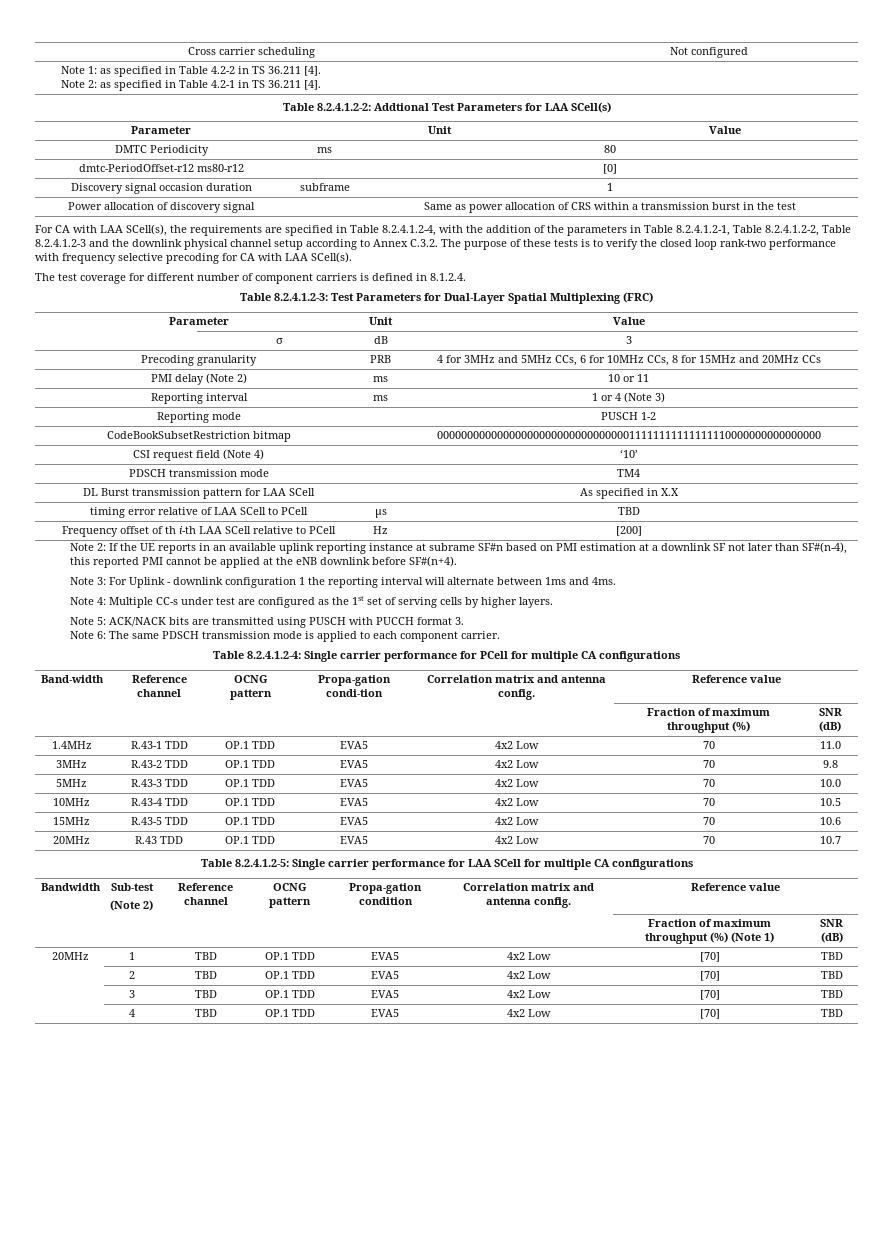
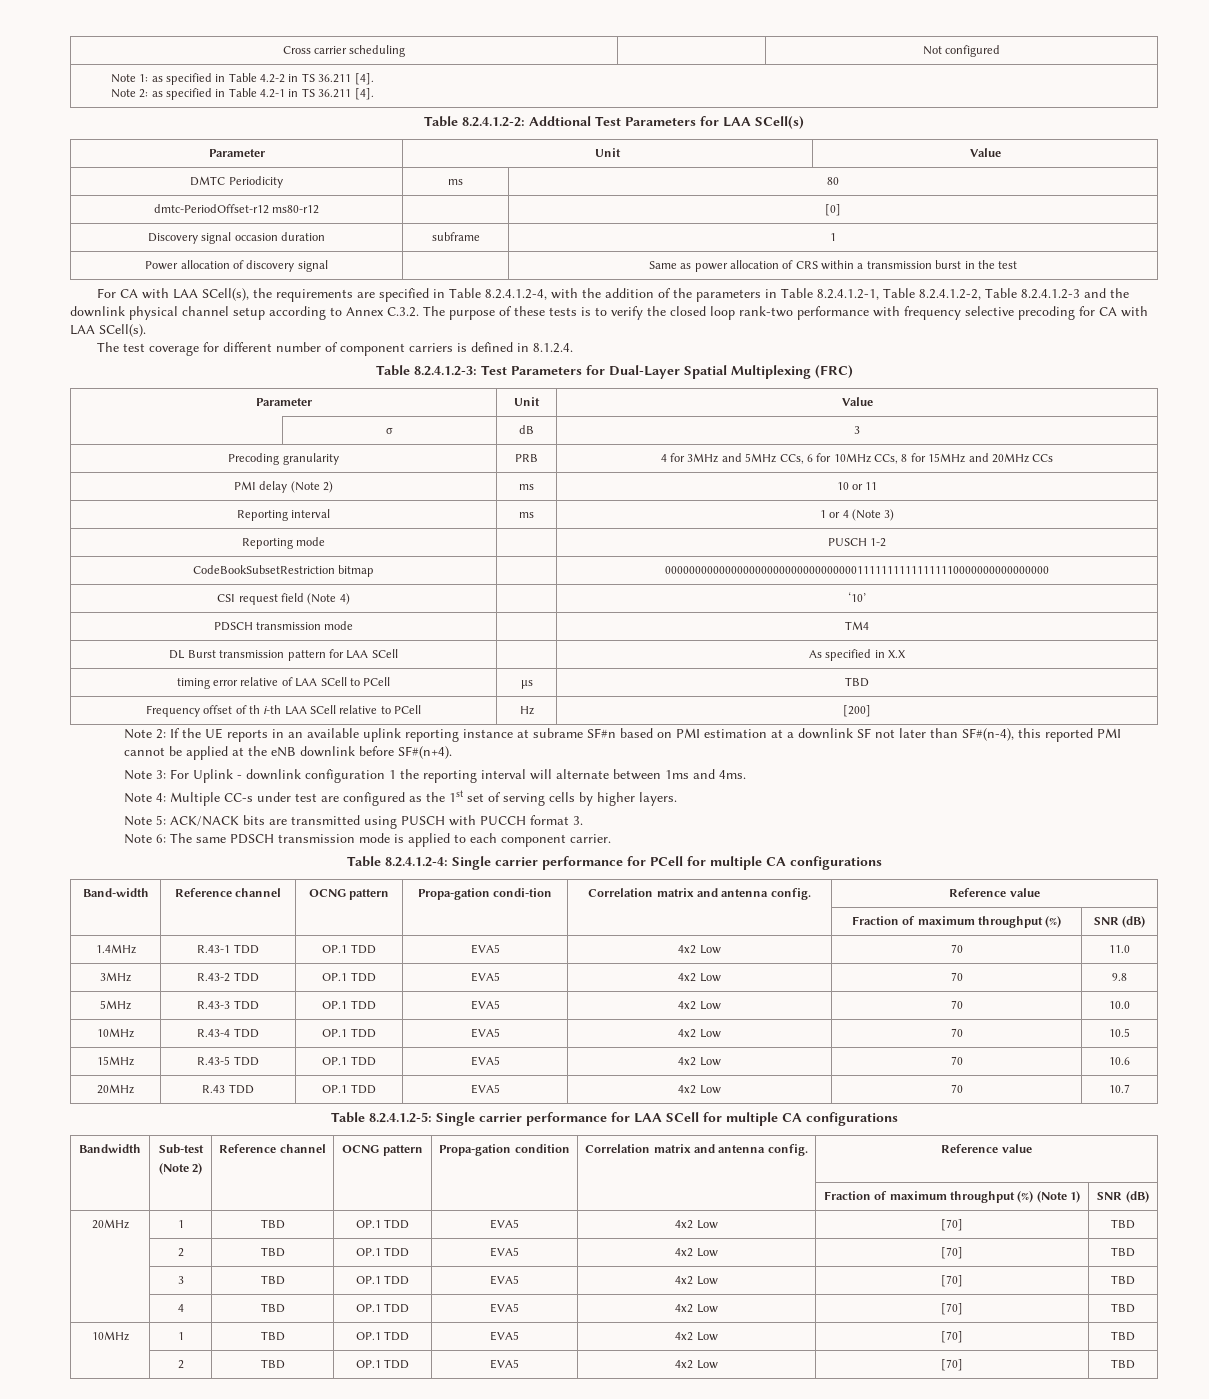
(843, 1013) none -> [91,1331,129,1341] [177,1332,184,1340] [260,1331,285,1341] [355,1331,410,1341] [490,1331,519,1341] [675,1332,718,1341] [941,1331,963,1343] [1111,1331,1135,1341] [177,1360,184,1369] [260,1359,285,1369] [355,1359,410,1369] [490,1359,519,1369] [675,1360,718,1369] [941,1359,963,1371] [1111,1359,1135,1369] // 10MHz | 1 | TBD | OP.1 TDD | EVA5 | 4x2 Low | [70] | TBD // | 2 | TBD | OP.1 TDD | EVA5 | 4x2 Low | [70] | TBD

